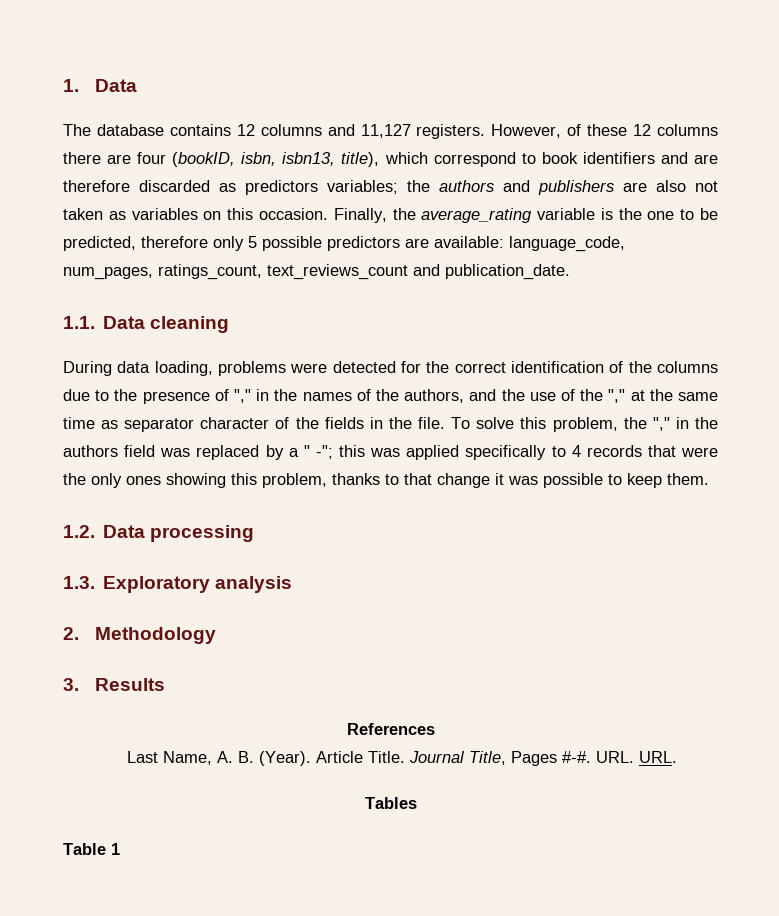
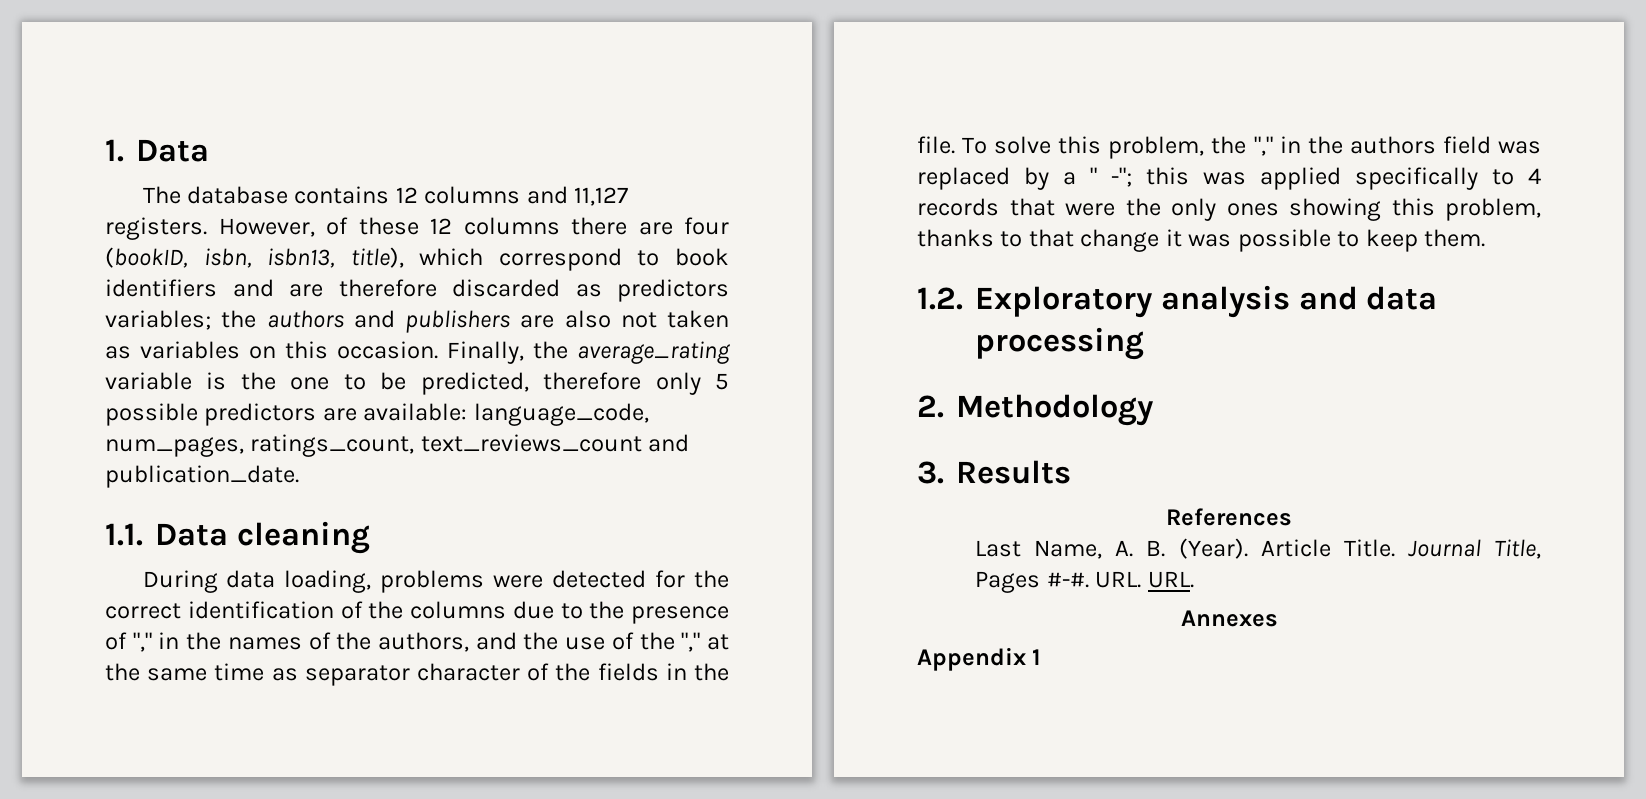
[103,525,255,542] [63,576,95,589] Data processing // 1.3. -> (963, 298) none
(293, 584) none -> [1298,286,1438,310] [975,327,1144,360] and data processing
[364,797,417,809] [63,843,106,855] Tables // Table -> [1180,610,1278,627] [917,647,1026,671] Annexes // Appendix

